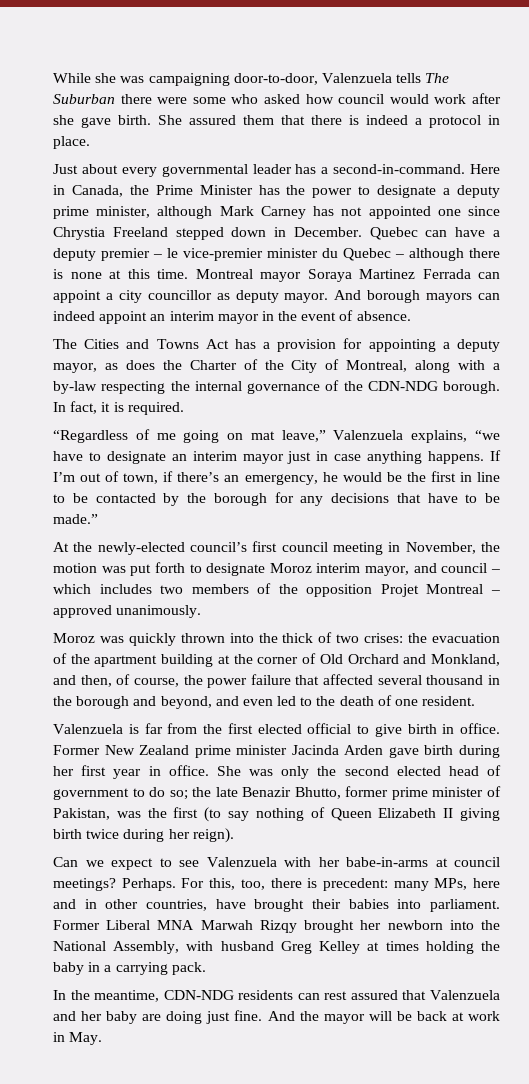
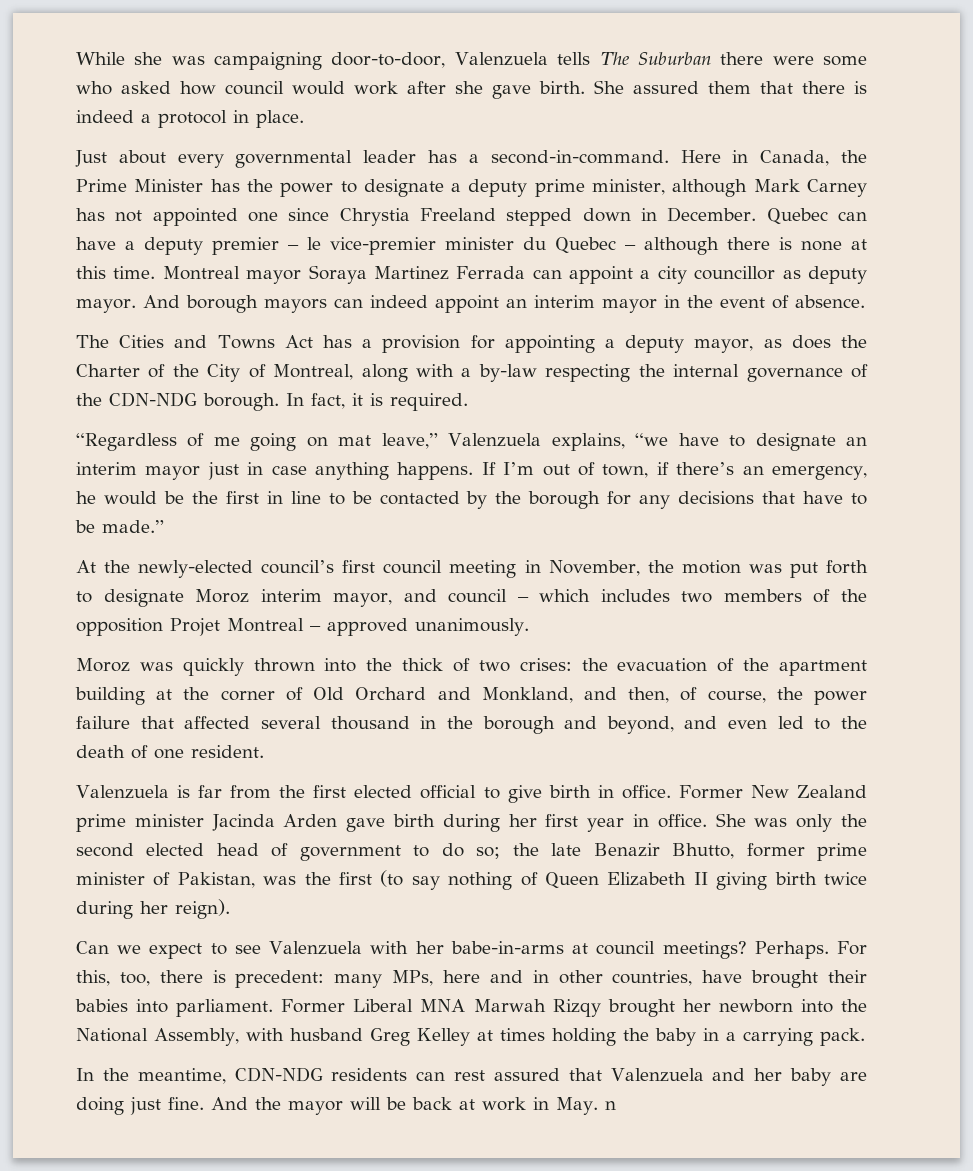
(103, 1038) none -> [604,1101,616,1110] n

